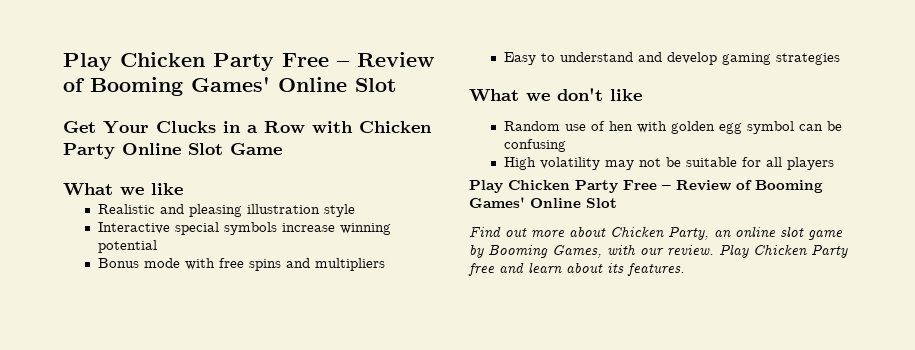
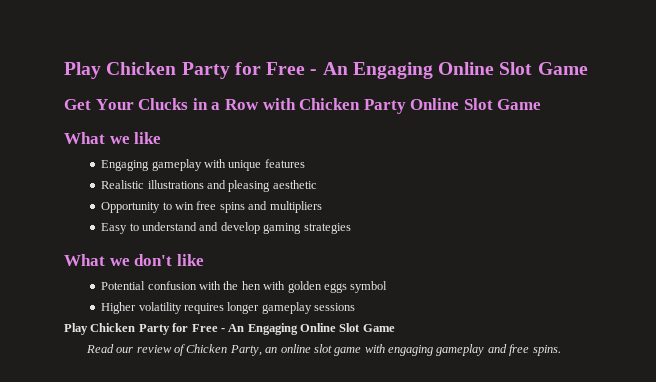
[63,52,434,71] [63,77,396,96] Play Chicken Party Free – Review of Booming Games' Online Slot -> [64,62,588,79] Play Chicken Party for Free - An Engaging Online Slot Game
(183, 189) none -> [101,159,305,171] // Engaging gameplay with unique features
(156, 209) none -> [147,180,204,189] illustrations
[247,204,356,217] [98,222,392,235] [98,240,158,253] [98,258,216,270] illustration style // Interactive special symbols increase winning potential // Bonus mode with -> [272,180,317,189] [101,202,195,213] aesthetic // Opportunity to win
[504,121,606,131] Random use of -> [101,281,239,290] Potential confusion with the
[719,123,743,134] egg -> [323,283,347,293] eggs
[799,121,843,131] [504,139,567,152] [504,157,835,170] [469,180,823,193] [469,197,617,208] [469,226,606,238] can be confusing // High volatility may not be suitable for all players // Play Chicken Party Free – Review of Booming Games' Online Slot // Find out more about -> [101,302,356,314] [64,323,395,335] [85,344,186,356] // Higher volatility requires longer gameplay sessions // Play Chicken Party for Free - An Engaging Online Slot Game // Read our review of
[469,244,848,258] [468,262,685,276] by Booming Games, with our review. Play Chicken Party free and learn about its features. -> [364,344,561,356] with engaging gameplay and free spins.

